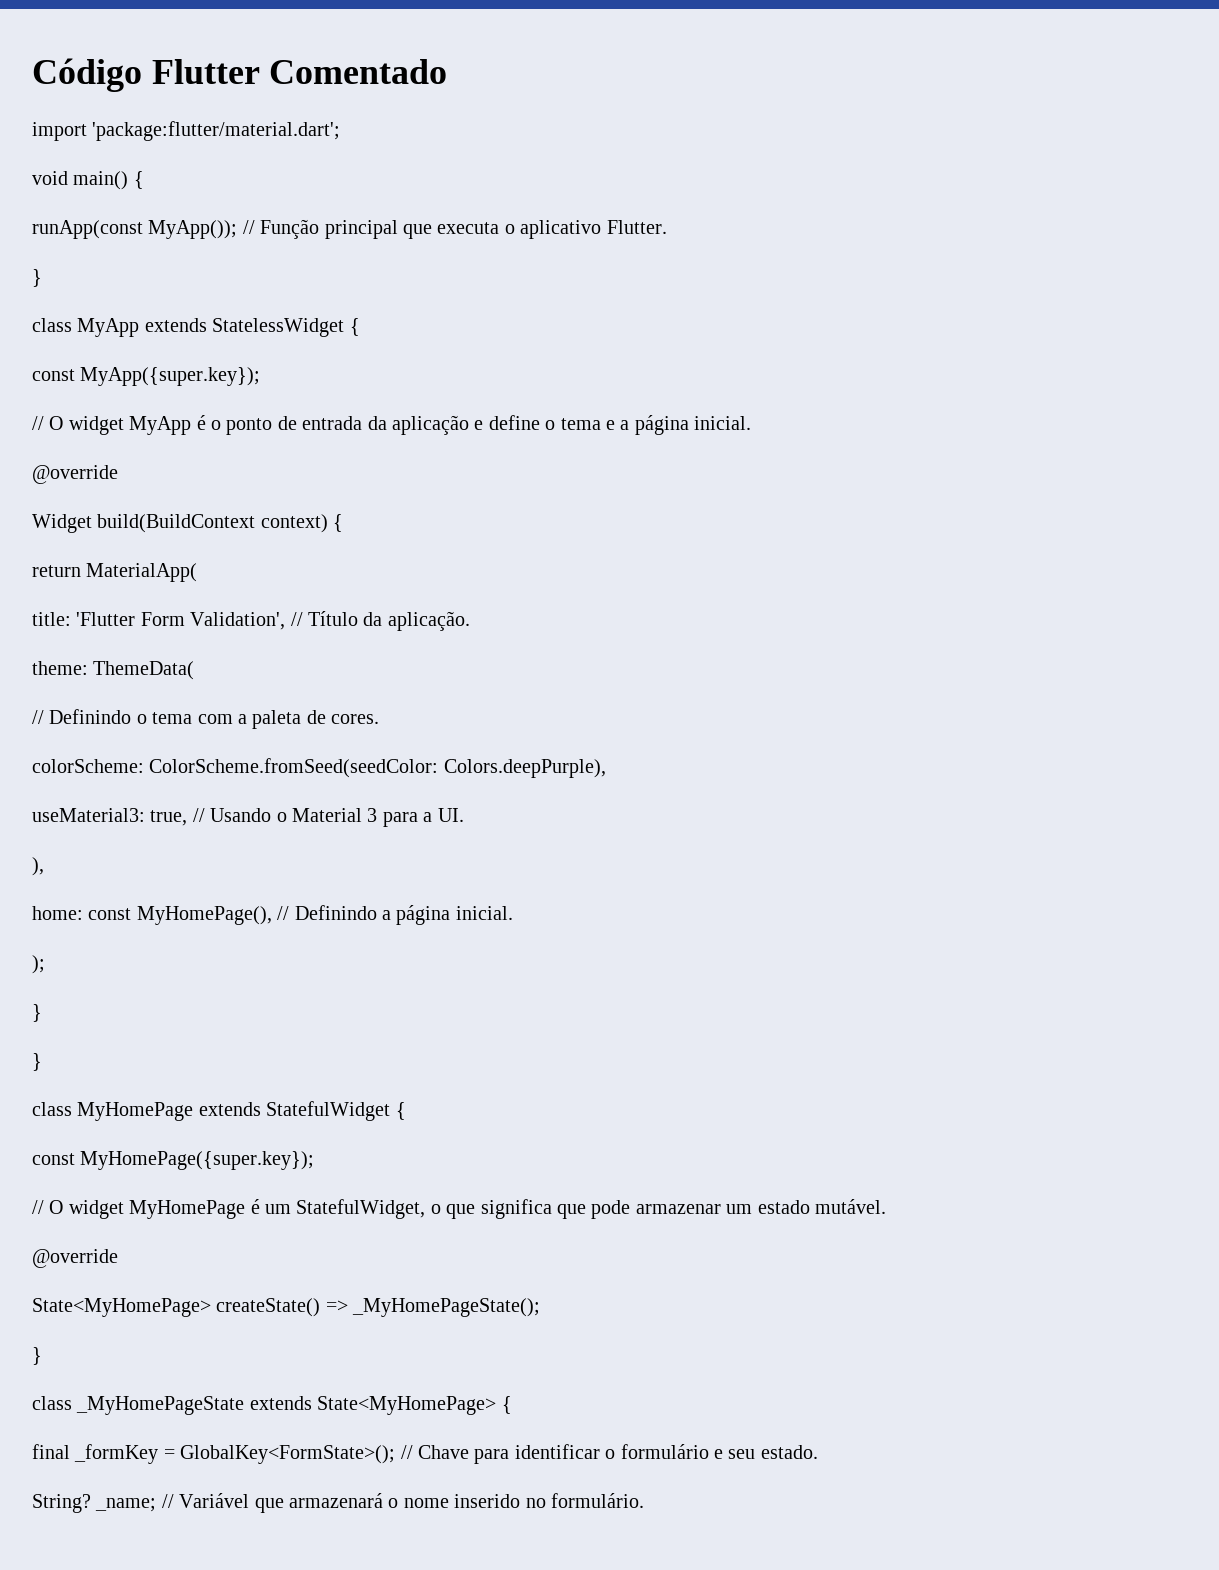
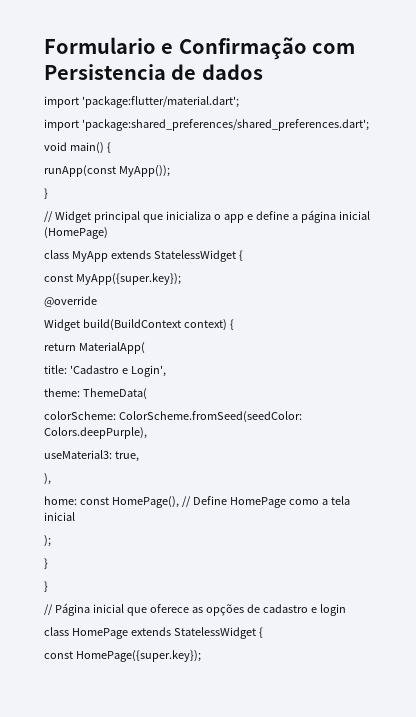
[32,58,448,92] Código Flutter Comentado -> [44,37,356,60] [44,64,263,80] Formulario e Confirmação com Persistencia de dados
(341, 131) none -> [44,119,369,131] // import 'package:shared_preferences/shared_preferences.dart';
[242,219,667,239] [32,269,42,287] // Função principal que executa o aplicativo Flutter. // } -> [44,188,48,199] [44,210,370,223] [44,227,108,239] // } // // Widget principal que inicializa o app e define a página inicial (HomePage)
[32,415,752,435] // // O widget MyApp é o ponto de entrada da aplicação e define o tema e a página inicial. -> (181, 279) none
[76,611,470,631] [32,661,195,680] [32,709,380,729] 'Flutter Form Validation', // Título da aplicação. // theme: ThemeData( // // Definindo o tema com a paleta de cores. -> [69,365,166,377] [44,388,147,400] 'Cadastro e Login', // theme: ThemeData(
[192,808,464,827] [32,857,44,876] [32,905,513,925] [32,955,45,974] [32,1004,42,1022] [32,1053,42,1071] [32,1101,406,1121] [32,1151,315,1170] [32,1199,886,1219] [32,1249,118,1268] [32,1298,541,1317] [32,1347,42,1365] [32,1396,512,1415] [32,1444,818,1464] [32,1493,644,1513] // Usando o Material 3 para a UI. // ), // home: const MyHomePage(), // Definindo a página inicial. // ); // } // } // class MyHomePage extends StatefulWidget { // const MyHomePage({super.key}); // // O widget MyHomePage é um StatefulWidget, o que significa que pode armazenar um estado mutável. // @override // State<MyHomePage> createState() => _MyHomePageState(); // } // class _MyHomePageState extends State<MyHomePage> { // final _formKey = GlobalKey<FormState>(); // Chave para identificar o formulário e seu estado. // String? _name; // Variável que armazenará o nome inserido no formulário. -> [44,473,51,485] [44,496,350,508] [44,512,75,521] [44,535,51,547] [44,558,48,569] [44,581,48,592] [44,603,346,616] [44,627,263,639] [44,650,201,662] // ), // home: const HomePage(), // Define HomePage como a tela inicial // ); // } // } // // Página inicial que oferece as opções de cadastro e login // class HomePage extends StatelessWidget { // const HomePage({super.key});

